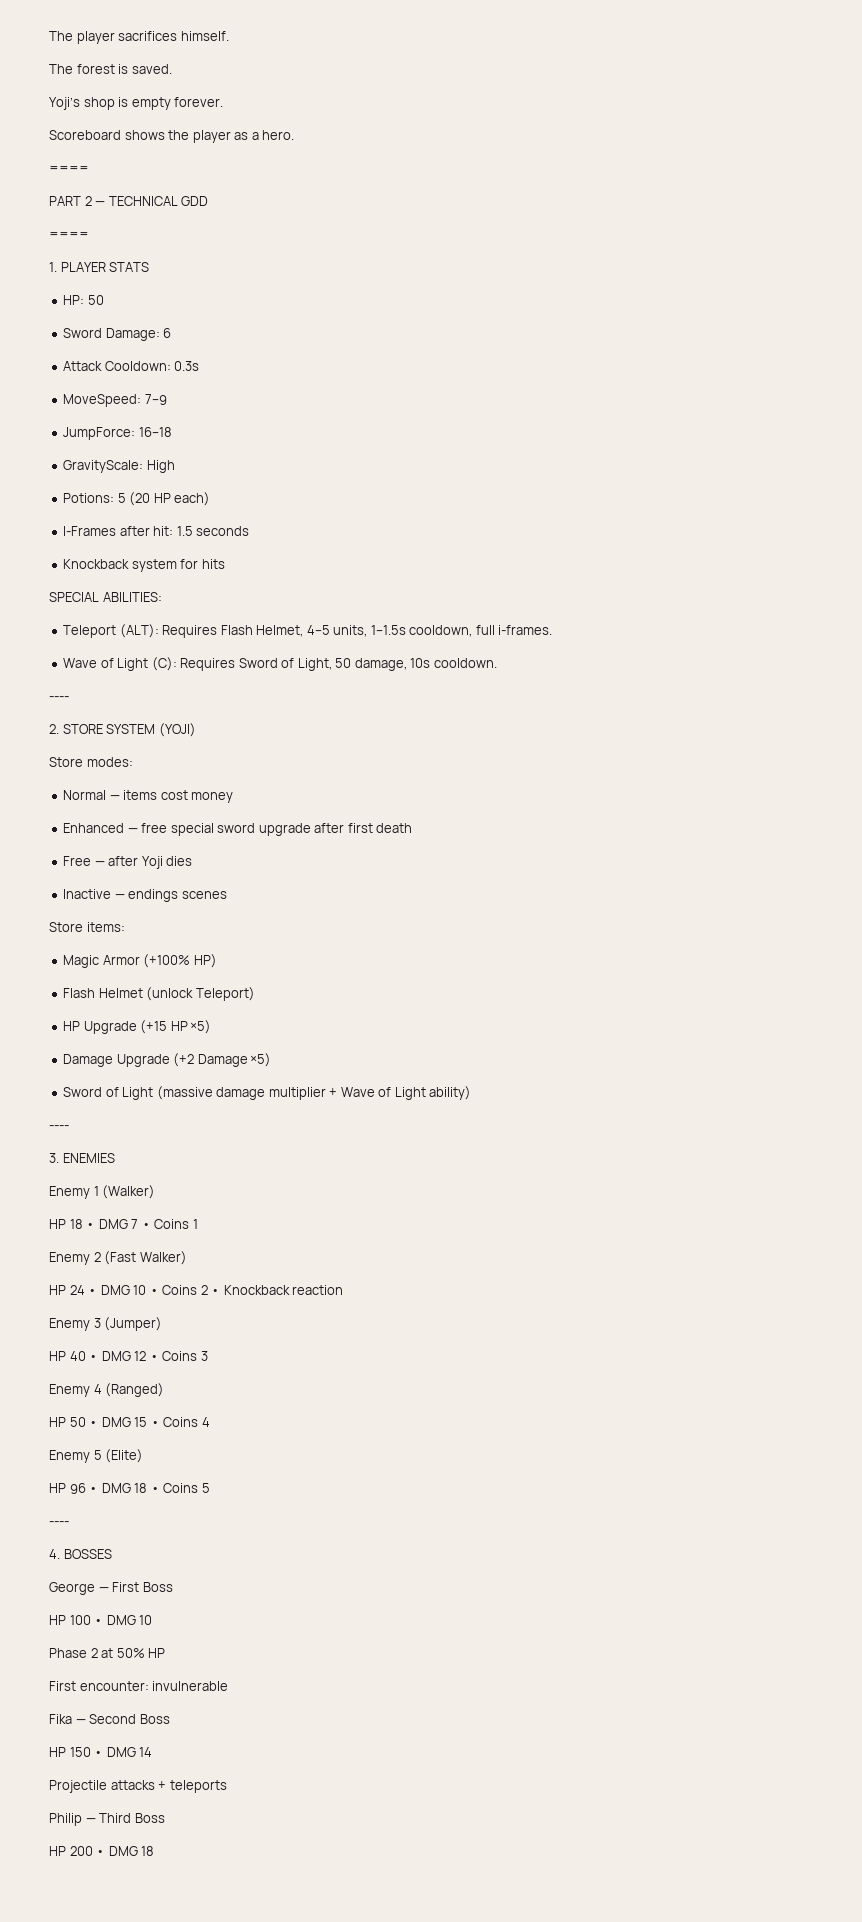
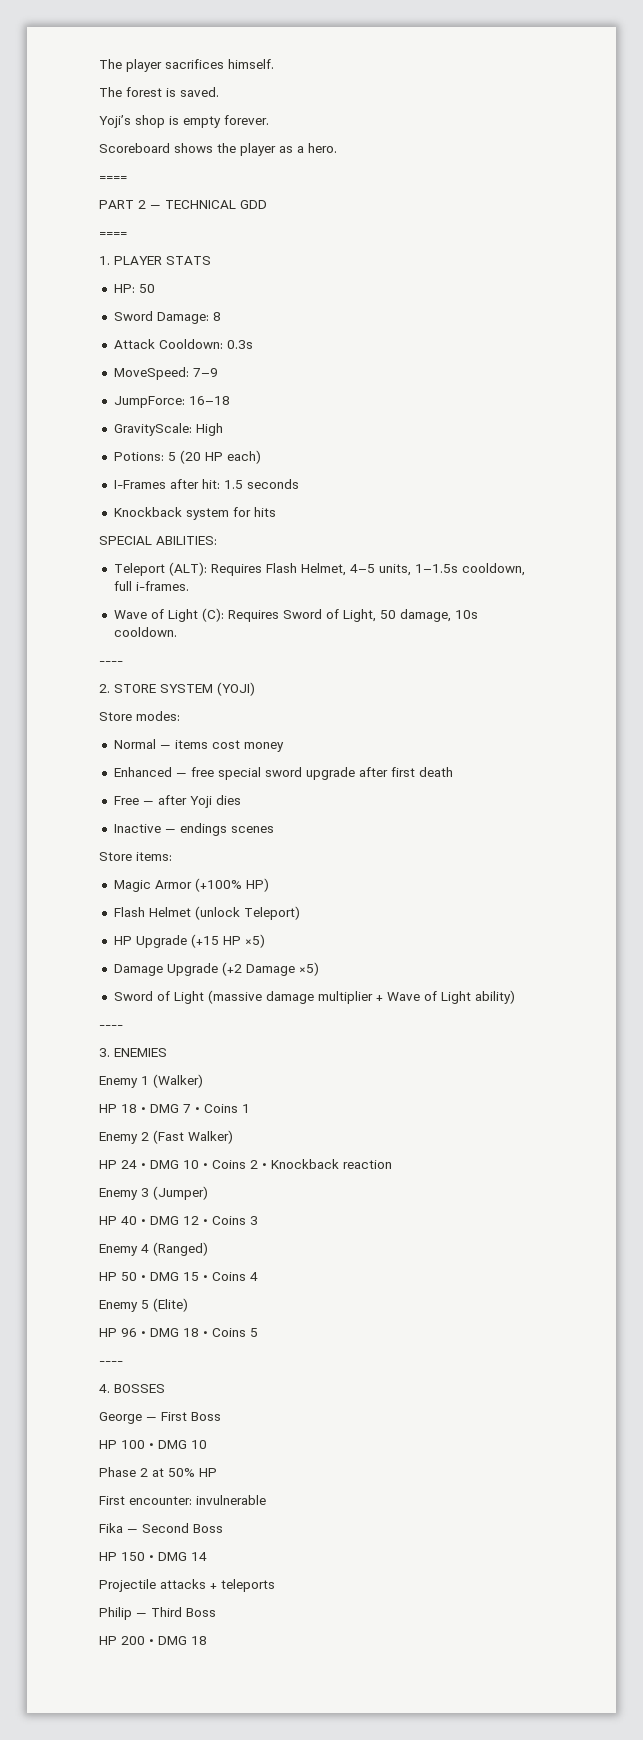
[163,328,172,338] 6 -> [212,312,221,321] 8

